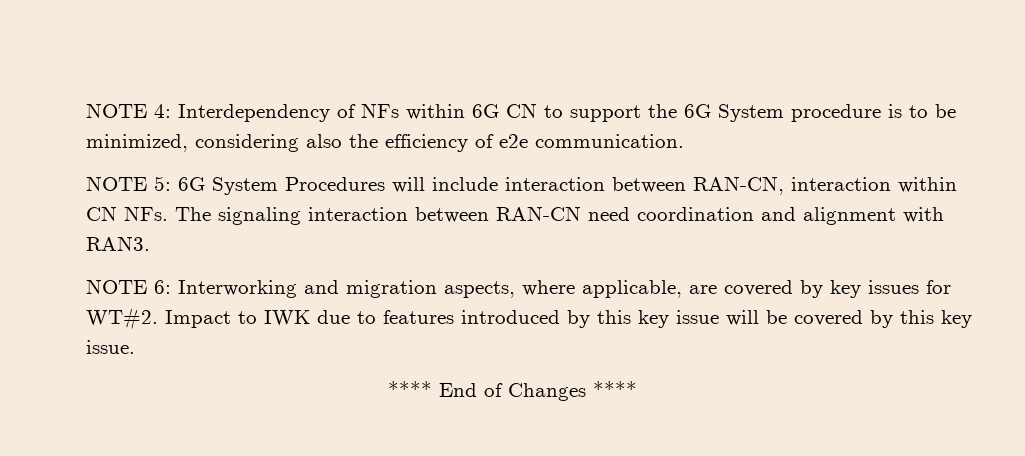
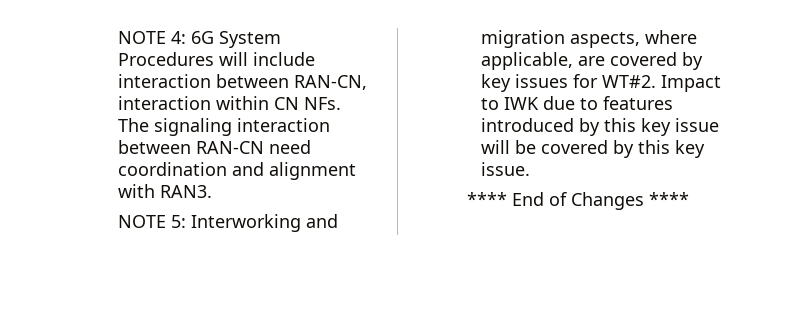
[177,103,956,122] [85,134,684,152] [85,176,171,191] Interdependency of NFs within 6G CN to support the 6G System procedure is to be minimized, considering also the efficiency of e2e communication. // NOTE 5: -> (187, 37) none
[153,280,171,294] 6: -> [171,215,187,228] 5:

